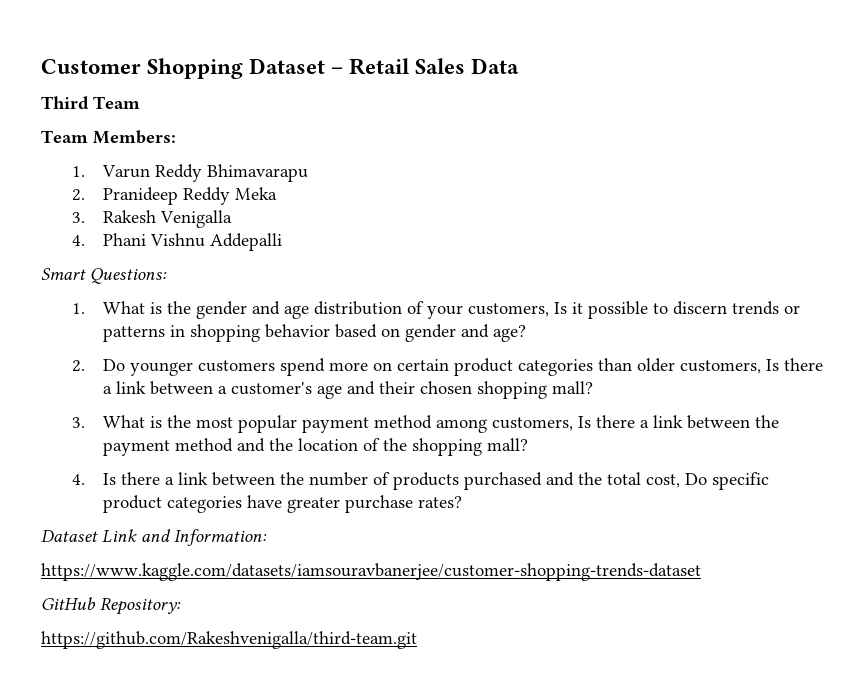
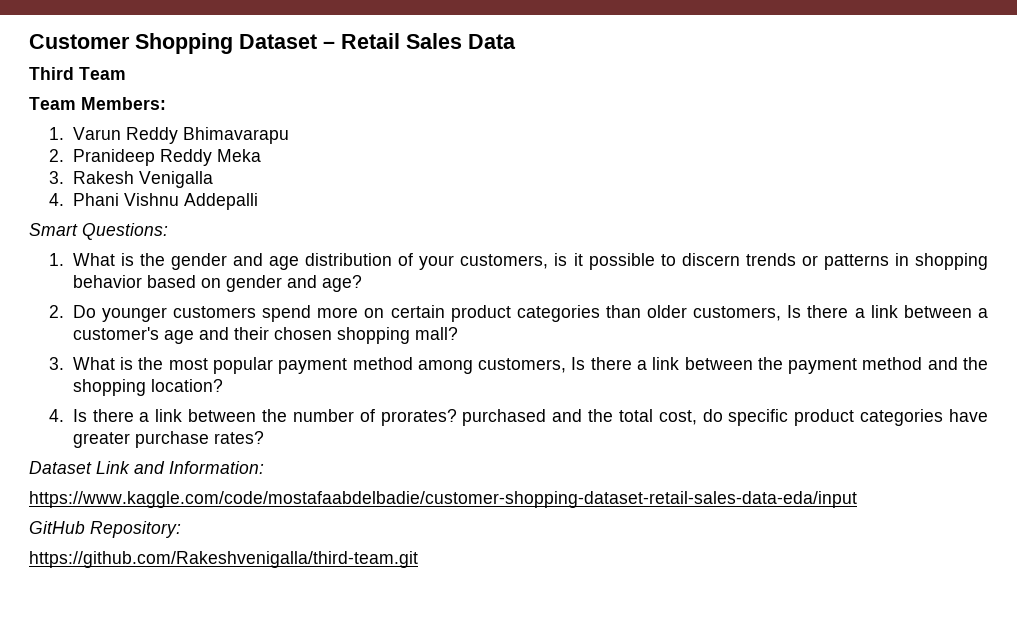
[553,302,567,314] Is -> [554,253,568,266] is
[297,438,528,456] location of the shopping mall? -> [72,379,223,396] shopping location?
[392,472,459,490] products -> [380,409,457,426] prorates?
[684,473,707,485] Do -> [702,409,723,422] do
[41,563,701,581] https://www.kaggle.com/datasets/iamsouravbanerjee/customer-shopping-trends-dataset -> [29,491,857,508] https://www.kaggle.com/code/mostafaabdelbadie/customer-shopping-dataset-retail-sales-data-eda/input

